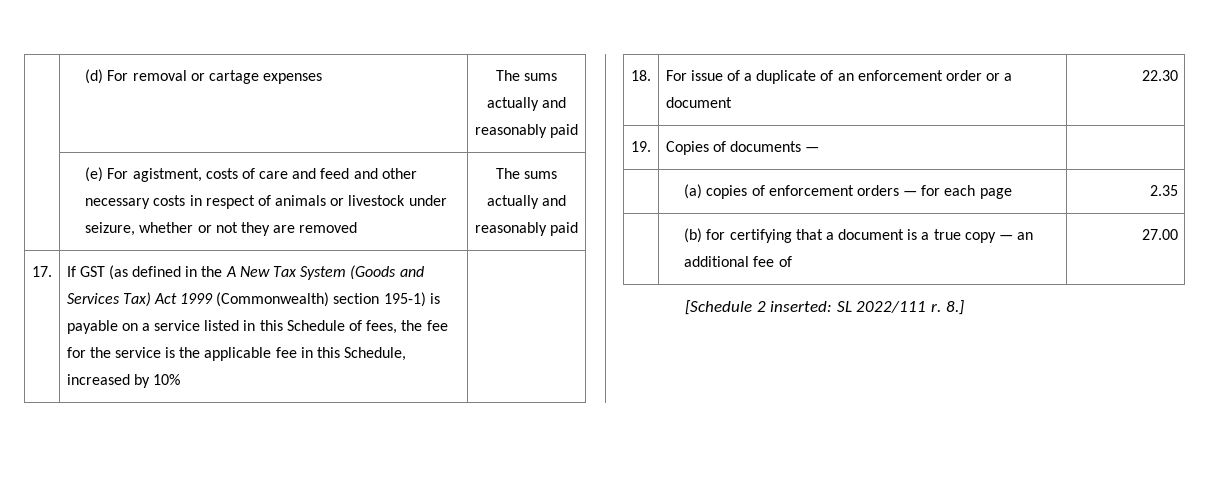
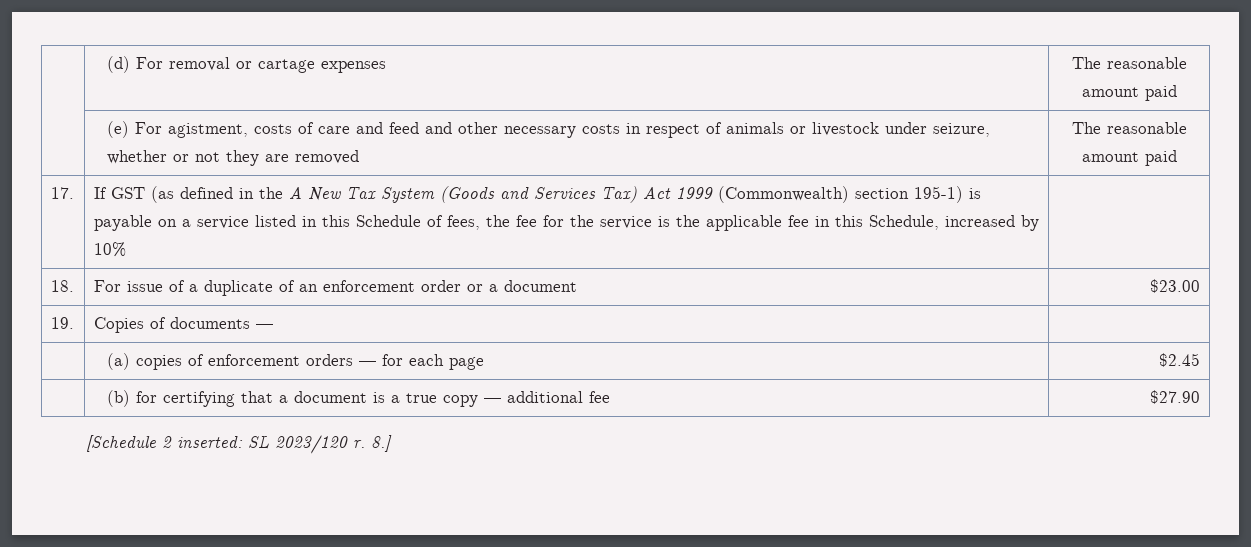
[524,73,558,81] [486,97,567,111] [474,124,547,138] sums actually and reasonably -> [1106,57,1187,69] [1081,87,1139,97] reasonable amount
[524,171,558,179] [486,195,567,209] [474,222,547,236] sums actually and reasonably -> [1106,122,1187,134] [1081,152,1139,162] reasonable amount
[1141,70,1178,81] 22.30 -> [1150,279,1201,293] $23.00
[1149,185,1178,196] 2.35 -> [1159,353,1201,367] $2.45
[1017,232,1034,240] an -> (502, 400) none
[778,256,792,267] [1141,229,1178,240] of | 27.00 -> [1150,390,1201,404] | $27.90
[856,301,927,313] 2022/111 -> [275,435,349,454] 2023/120

